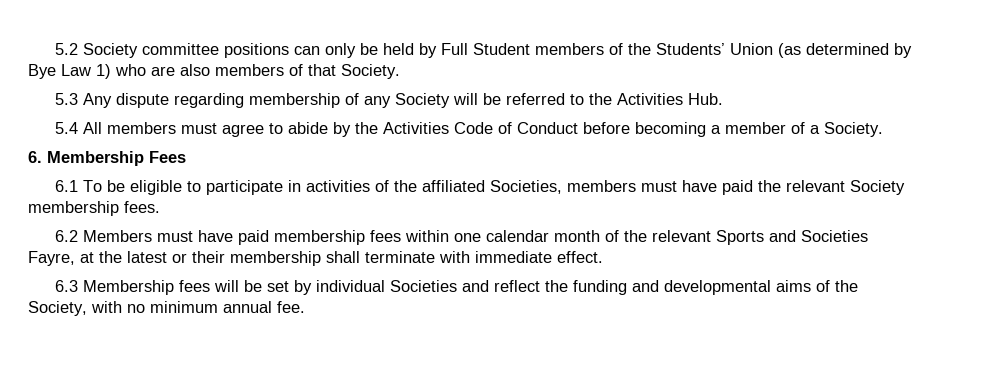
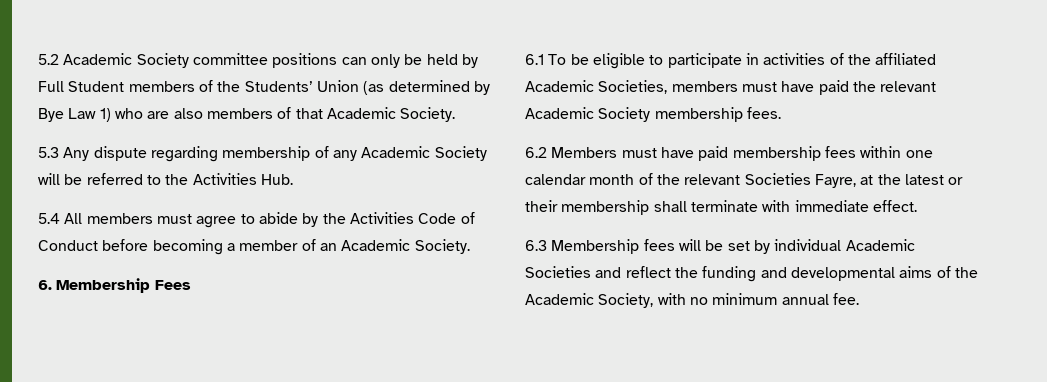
(78, 49) none -> [63,53,133,65] Academic
(336, 70) none -> [326,107,396,119] Academic
(391, 102) none -> [361,146,431,158] Academic
[809,125,820,134] a -> [319,239,411,251] an Academic
(485, 186) none -> [525,80,594,92] Academic
(845, 186) none -> [525,107,594,119] Academic
[715,230,796,245] Sports and -> (741, 179) none
(385, 286) none -> [845,239,915,251] Academic
(858, 286) none -> [525,293,594,305] Academic

